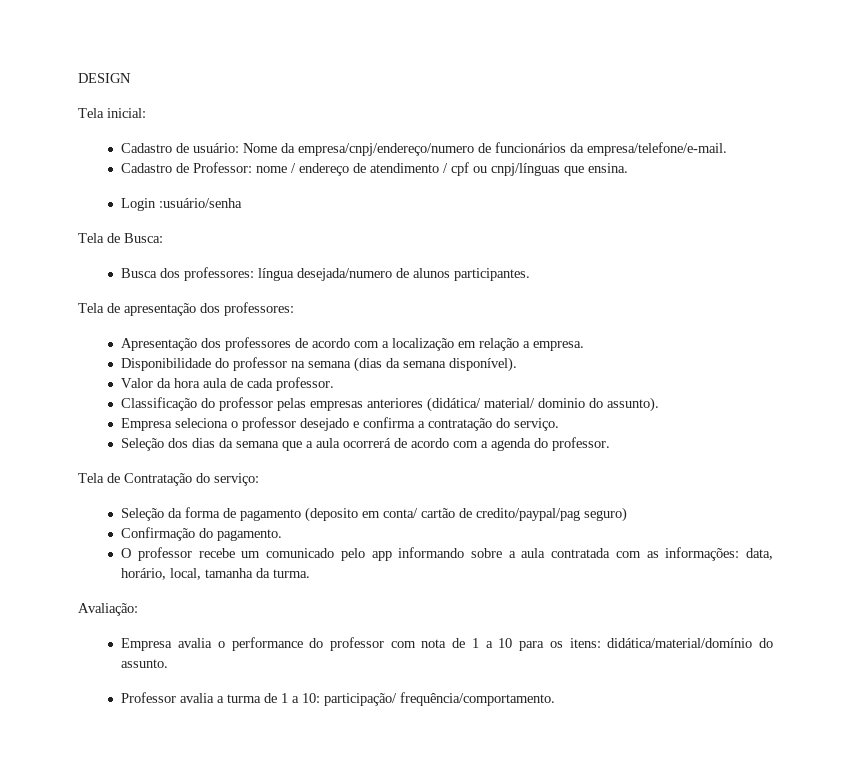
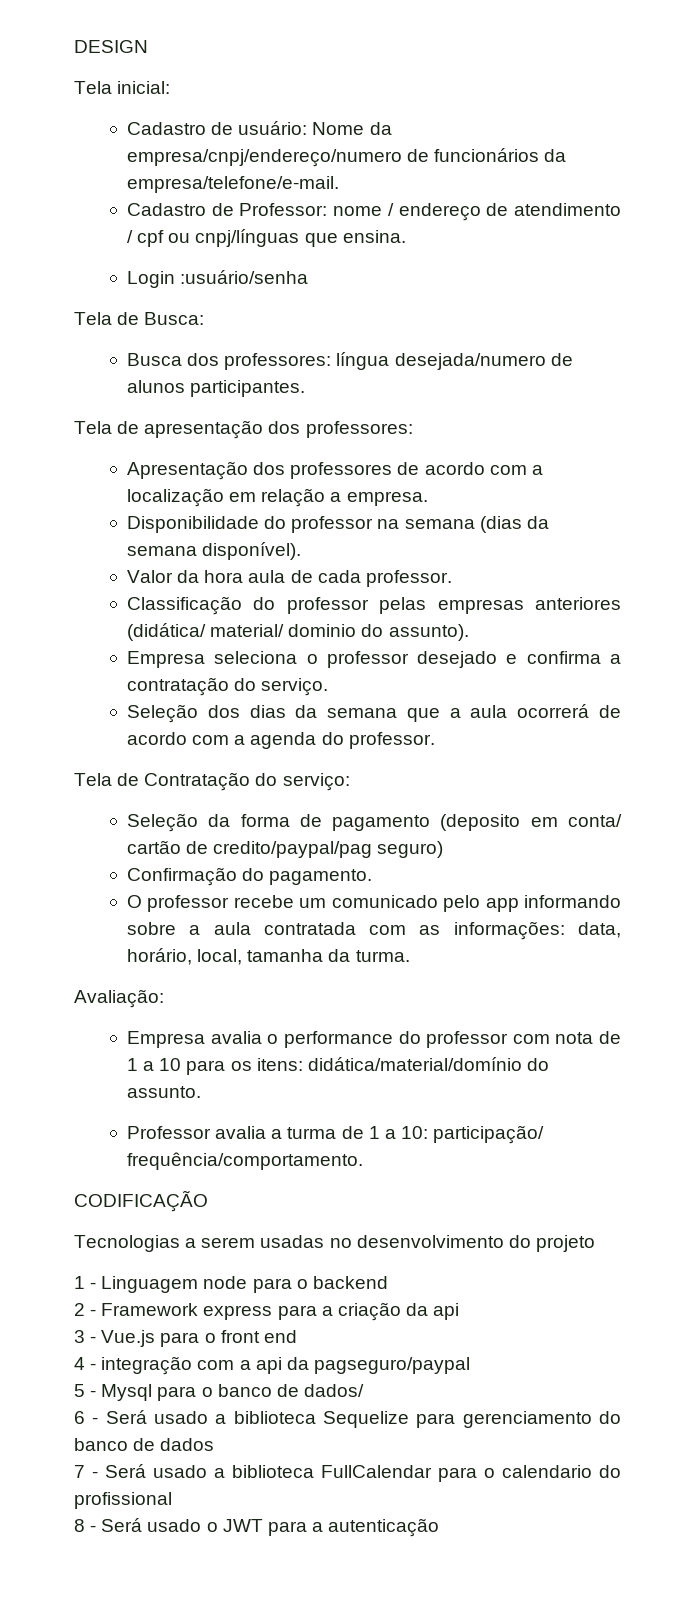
(556, 699) none -> [74,1190,208,1212] [74,1235,595,1252] [74,1276,388,1293] [74,1302,460,1321] [74,1330,297,1347] [74,1356,470,1375] [74,1384,364,1401] [74,1410,622,1428] [74,1438,215,1451] [74,1464,621,1482] [74,1492,172,1509] [74,1518,440,1537] // CODIFICAÇÃO // Tecnologias a serem usadas no desenvolvimento do projeto // 1 - Linguagem node para o backend // 2 - Framework express para a criação da api // 3 - Vue.js para o front end // 4 - integração com a api da pagseguro/paypal // 5 - Mysql para o banco de dados/ // 6 - Será usado a biblioteca Sequelize para gerenciamento do banco de dados // 7 - Será usado a biblioteca FullCalendar para o calendario do profissional // 8 - Será usado o JWT para a autenticação

